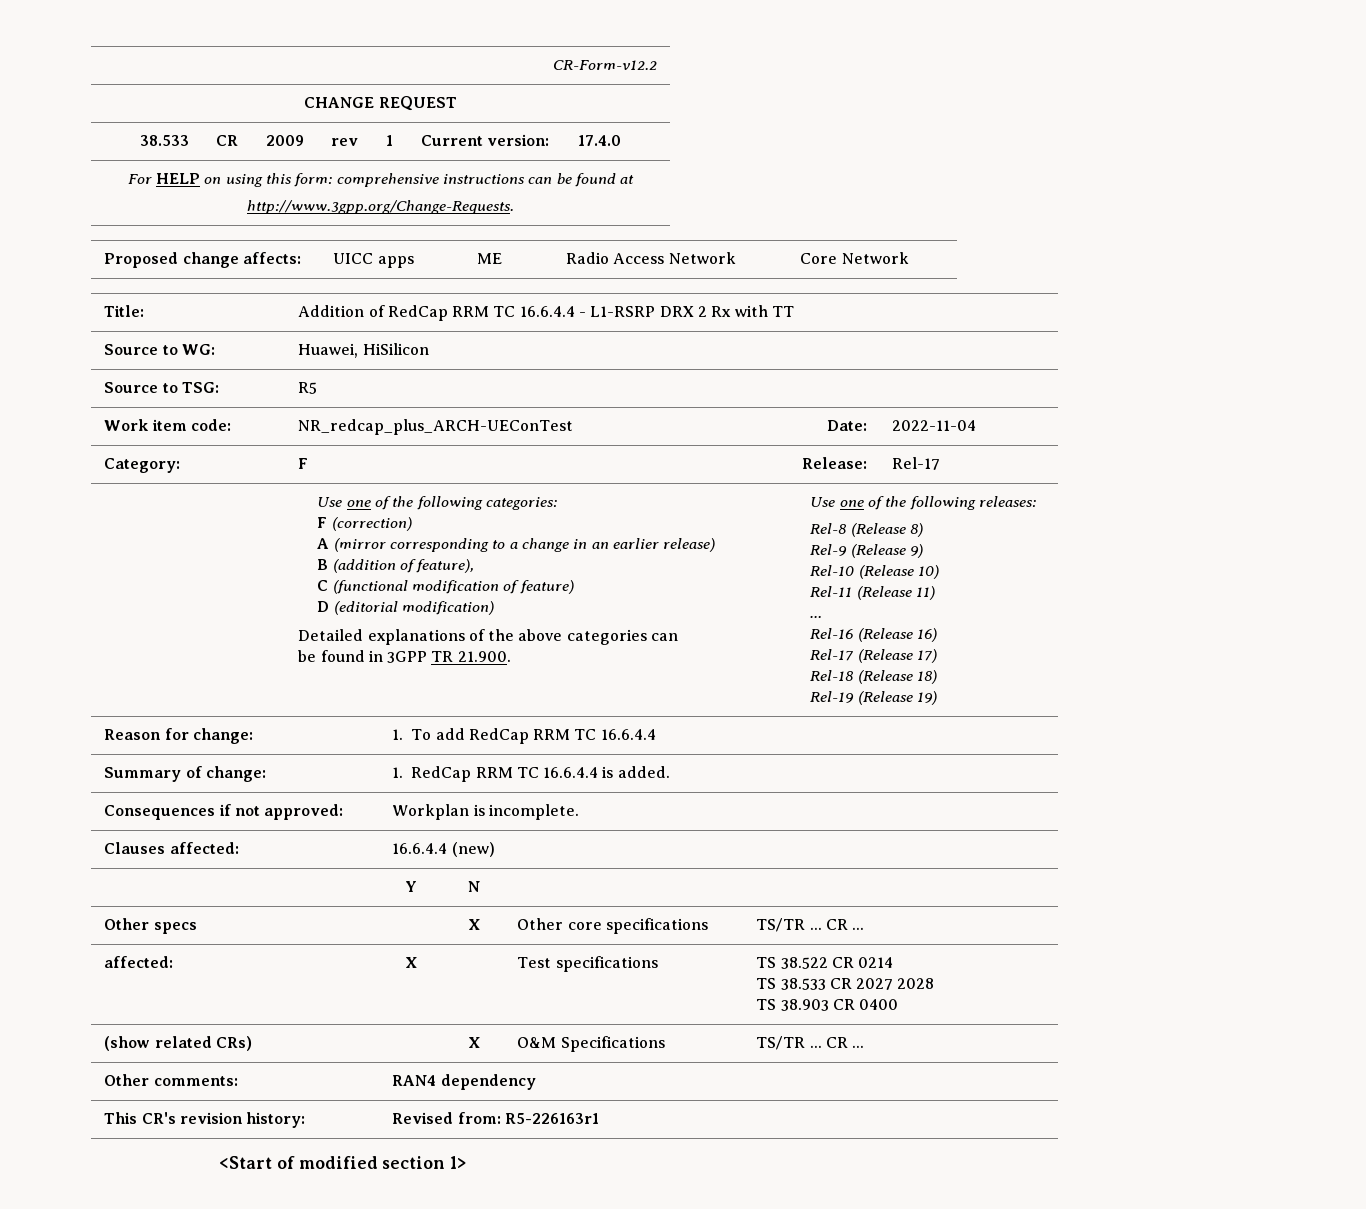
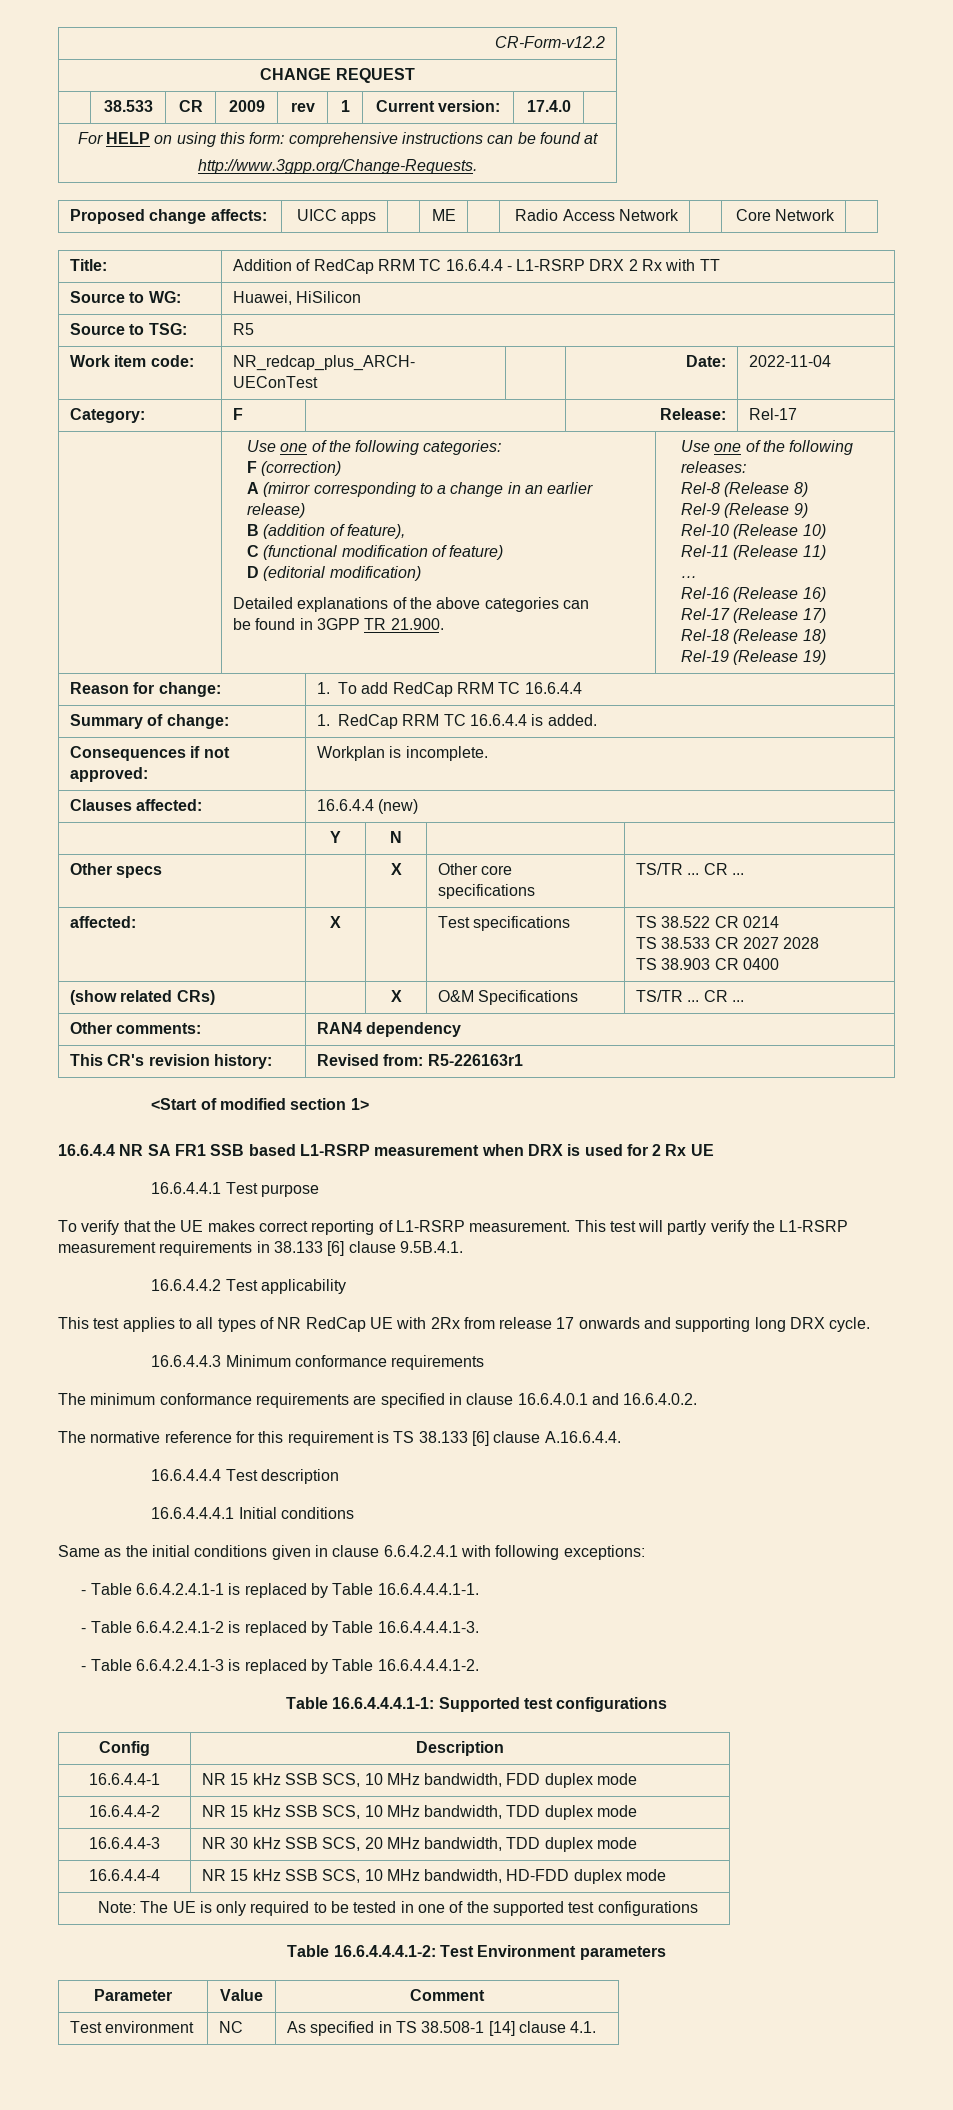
(467, 1162) none -> [58,1144,714,1156] [151,1182,319,1197] [58,1220,849,1235] [58,1241,463,1256] [151,1279,346,1294] [58,1317,871,1332] [151,1355,485,1370] [58,1393,698,1408] [58,1431,621,1446] [151,1469,339,1484] [151,1507,354,1519] [58,1545,645,1560] [81,1583,479,1598] [81,1621,479,1636] [81,1659,479,1674] [285,1697,668,1712] [99,1741,150,1756] [416,1741,504,1756] [89,1773,160,1785] [201,1773,638,1788] [89,1805,160,1817] [201,1805,638,1820] [89,1837,160,1849] [201,1837,638,1852] [89,1869,160,1881] [201,1869,667,1884] [97,1901,698,1916] [287,1945,666,1960] [94,1989,172,2001] [220,1989,263,2001] [410,1989,485,2001] [69,2021,195,2033] [218,2021,243,2033] [286,2021,597,2036] // 16.6.4.4 NR SA FR1 SSB based L1-RSRP measurement when DRX is used for 2 Rx UE // 16.6.4.4.1 Test purpose // To verify that the UE makes correct reporting of L1-RSRP measurement. This test will partly verify the L1-RSRP measurement requirements in 38.133 [6] clause 9.5B.4.1. // 16.6.4.4.2 Test applicability // This test applies to all types of NR RedCap UE with 2Rx from release 17 onwards and supporting long DRX cycle. // 16.6.4.4.3 Minimum conformance requirements // The minimum conformance requirements are specified in clause 16.6.4.0.1 and 16.6.4.0.2. // The normative reference for this requirement is TS 38.133 [6] clause A.16.6.4.4. // 16.6.4.4.4 Test description // 16.6.4.4.4.1 Initial conditions // Same as the initial conditions given in clause 6.6.4.2.4.1 with following exceptions: // - Table 6.6.4.2.4.1-1 is replaced by Table 16.6.4.4.4.1-1. // - Table 6.6.4.2.4.1-2 is replaced by Table 16.6.4.4.4.1-3. // - Table 6.6.4.2.4.1-3 is replaced by Table 16.6.4.4.4.1-2. // Table 16.6.4.4.4.1-1: Supported test configurations // Config | Description // 16.6.4.4-1 | NR 15 kHz SSB SCS, 10 MHz bandwidth, FDD duplex mode // 16.6.4.4-2 | NR 15 kHz SSB SCS, 10 MHz bandwidth, TDD duplex mode // 16.6.4.4-3 | NR 30 kHz SSB SCS, 20 MHz bandwidth, TDD duplex mode // 16.6.4.4-4 | NR 15 kHz SSB SCS, 10 MHz bandwidth, HD-FDD duplex mode // Note: The UE is only required to be tested in one of the supported test configurations // Table 16.6.4.4.4.1-2: Test Environment parameters // Parameter | Value | Comment // Test environment | NC | As specified in TS 38.508-1 [14] clause 4.1.

